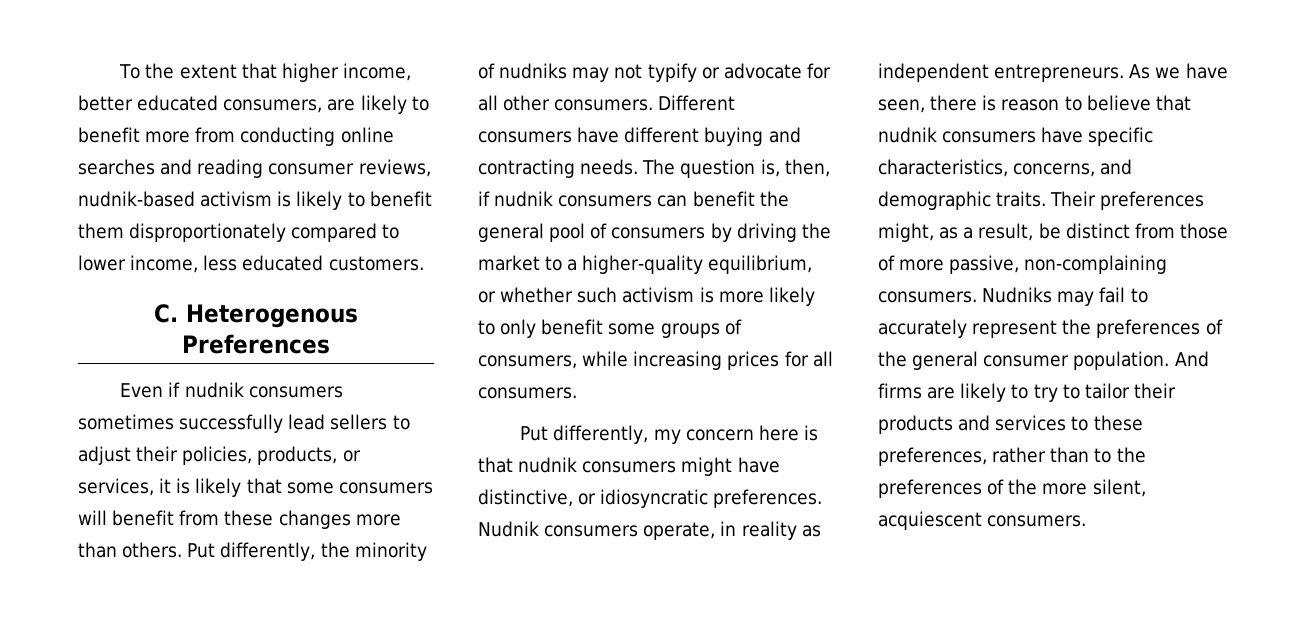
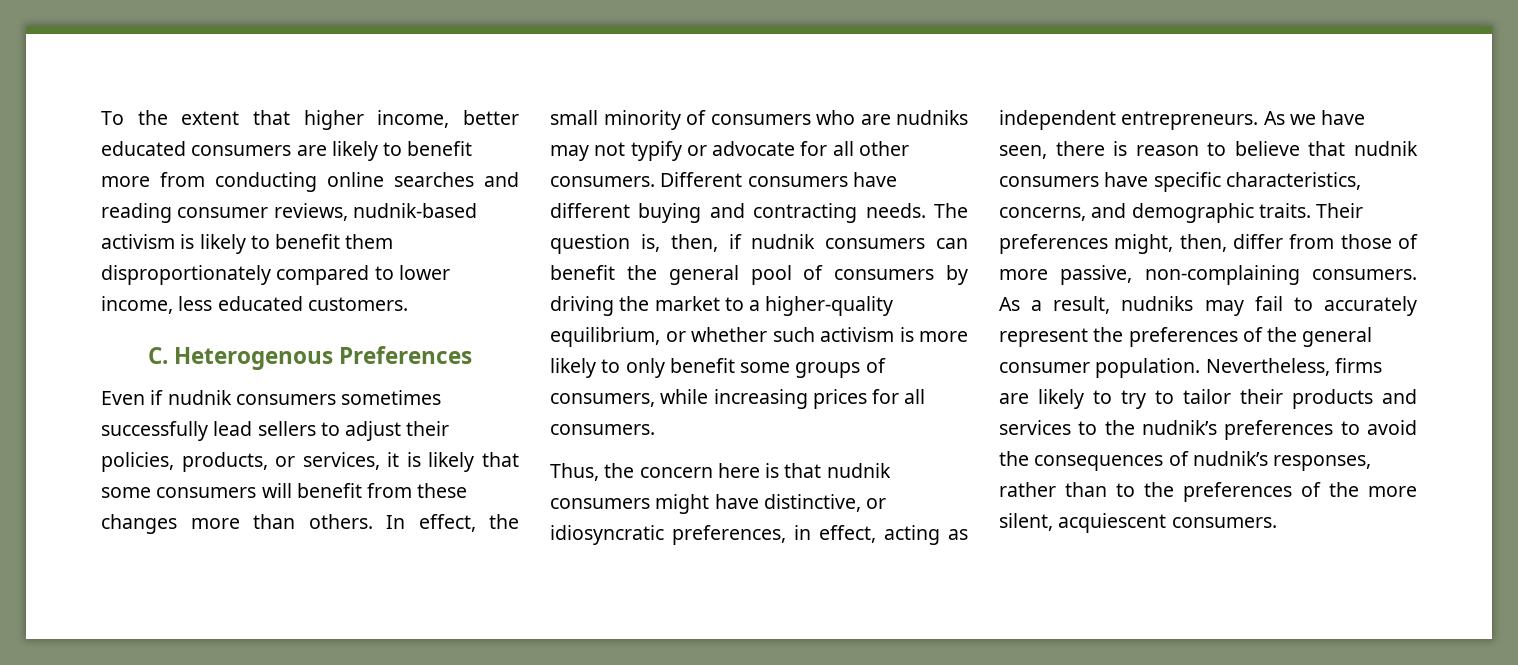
[223,99,323,113] consumers, -> [191,145,292,156] consumers
[187,542,427,561] [478,63,495,79] Put differently, the minority of -> [386,514,519,532] [550,110,891,130] In effect, the small minority of consumers who are
[520,425,681,444] Put differently, my -> [550,463,635,481] Thus, the
[713,489,823,508] [478,521,797,540] preferences. Nudnik consumers operate, in reality -> [672,525,940,545] preferences, in effect, acting
[939,223,1130,241] as a result, be distinct -> [1179,234,1283,252] then, differ
[982,287,1053,303] Nudniks -> [999,296,1194,314] As a result, nudniks
[1174,351,1209,367] And -> [1205,358,1330,376] Nevertheless,
[1093,415,1143,431] [878,447,987,466] these preferences, -> [1104,420,1417,440] [999,451,1372,471] the nudnik’s preferences to avoid the consequences of nudnik’s responses,

